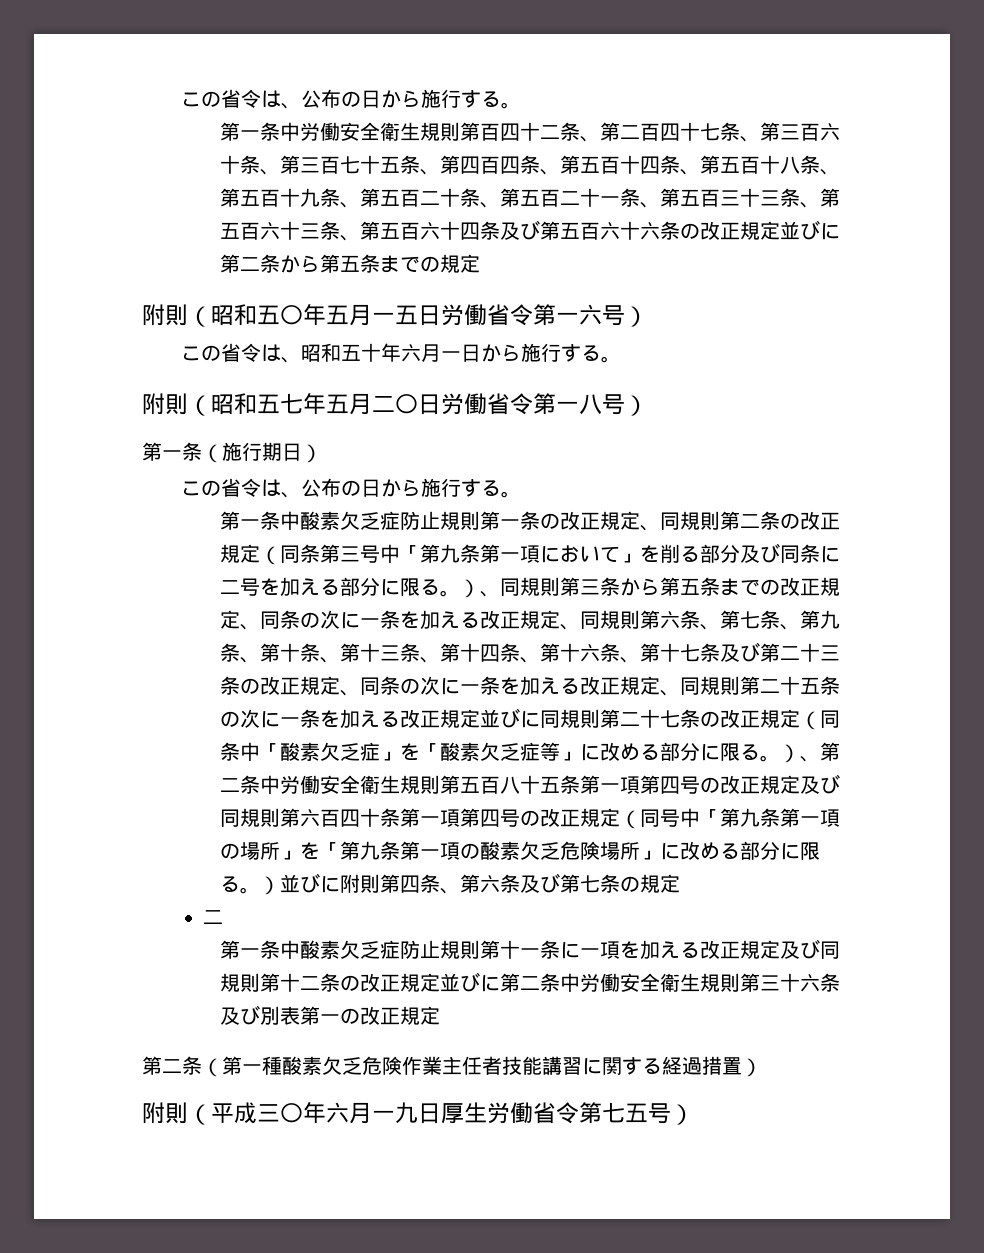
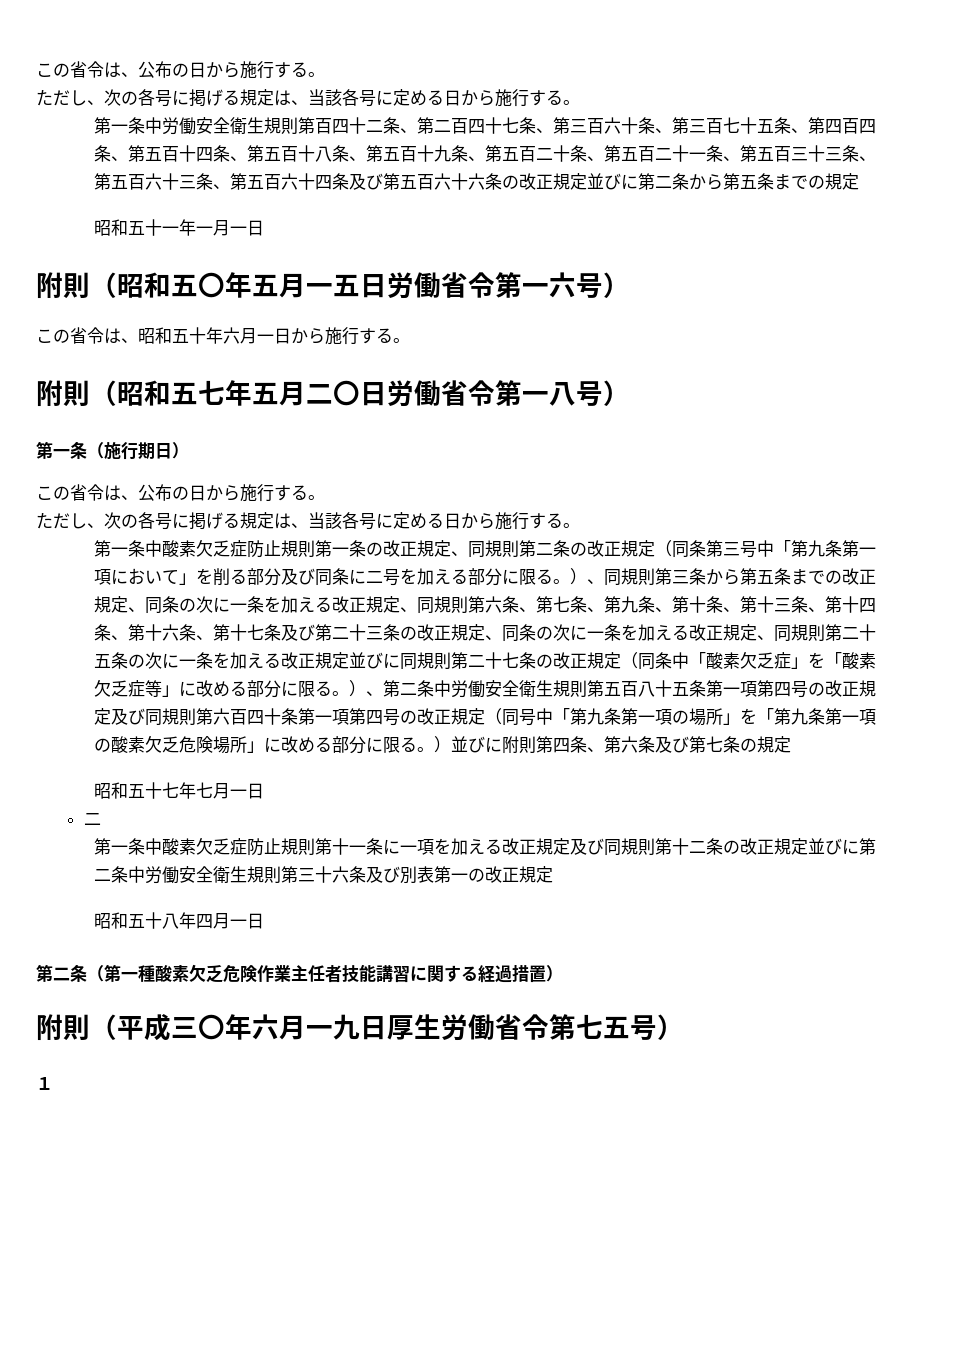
[180,89,521,109] この省令は、公布の日から施行する。 -> [36,61,325,79] [36,89,580,107] この省令は、公布の日から施行する。 // ただし、次の各号に掲げる規定は、当該各号に定める日から施行する。
(481, 263) none -> [93,219,264,236] // 昭和五十一年一月一日
(521, 494) none -> [36,512,580,530] // ただし、次の各号に掲げる規定は、当該各号に定める日から施行する。
(681, 883) none -> [93,782,264,799] // 昭和五十七年七月一日
(441, 1015) none -> [93,912,264,929] // 昭和五十八年四月一日
(694, 1114) none -> [36,1077,53,1090] // １

